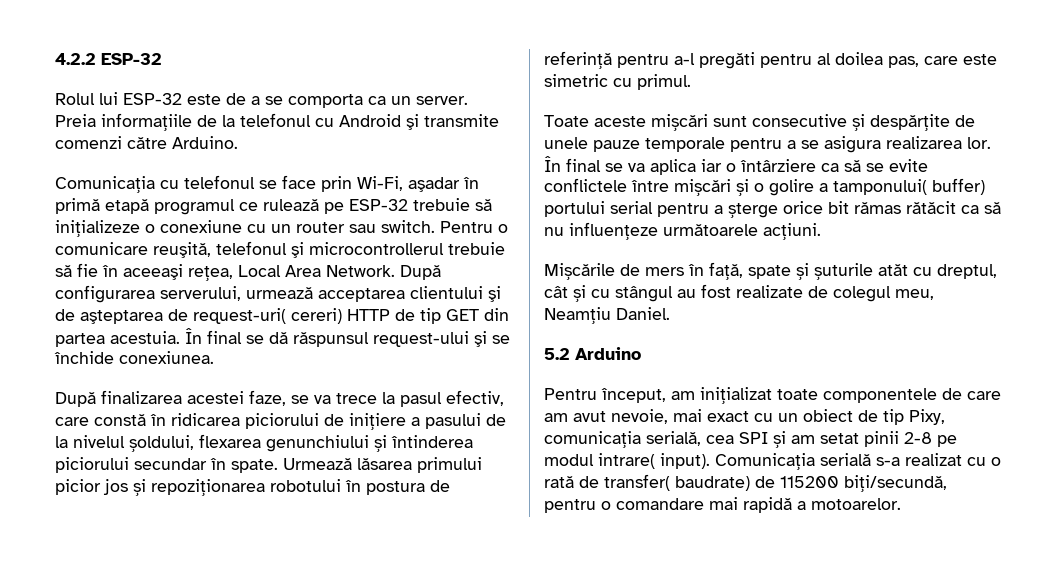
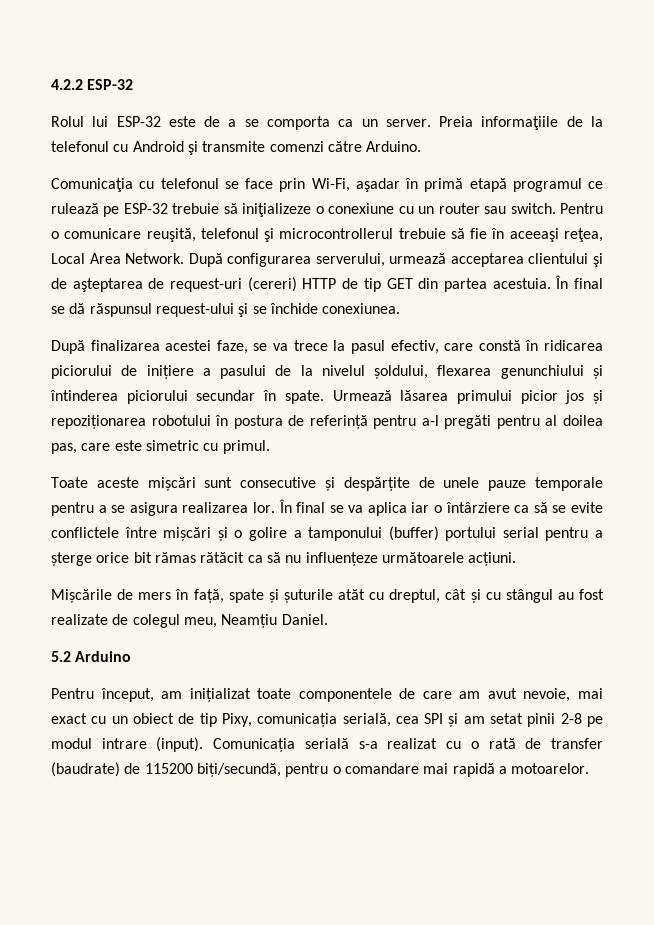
[193,308,342,324] request-uri( cereri) -> [170,277,297,292] request-uri (cereri)
[833,178,985,195] tamponului( buffer) -> [308,526,439,541] tamponului (buffer)
[598,453,710,469] intrare( input). -> [101,737,204,752] intrare (input).
[604,474,750,491] transfer( baudrate) -> [551,738,604,749] [51,762,120,777] transfer (baudrate)

